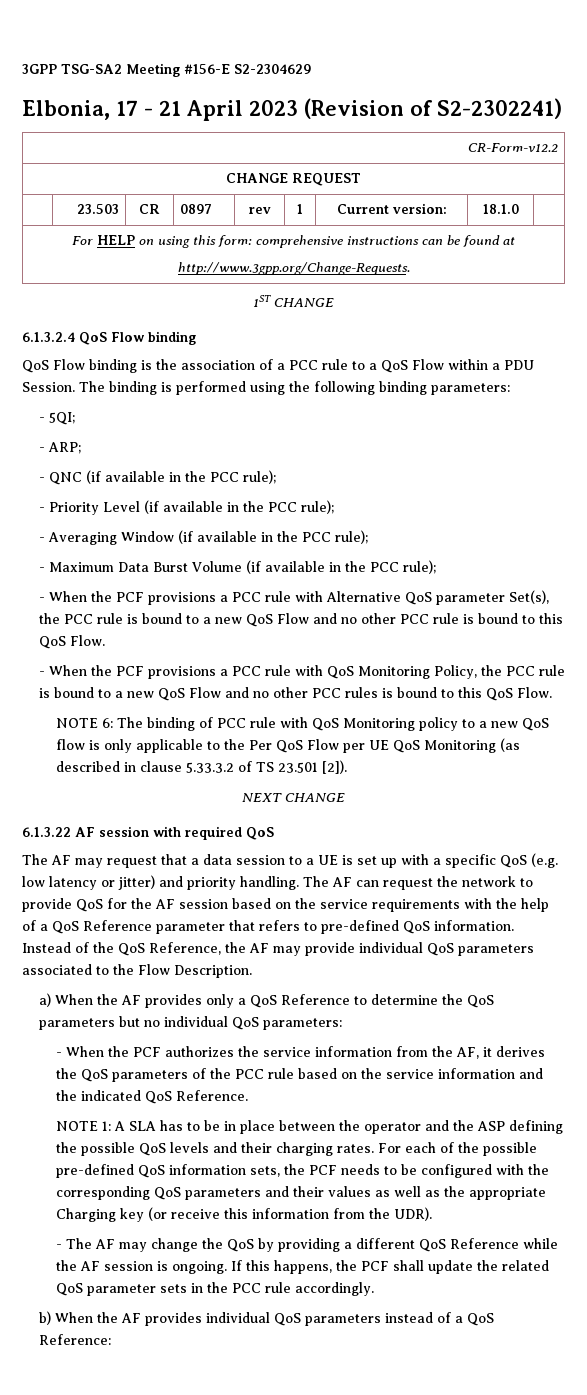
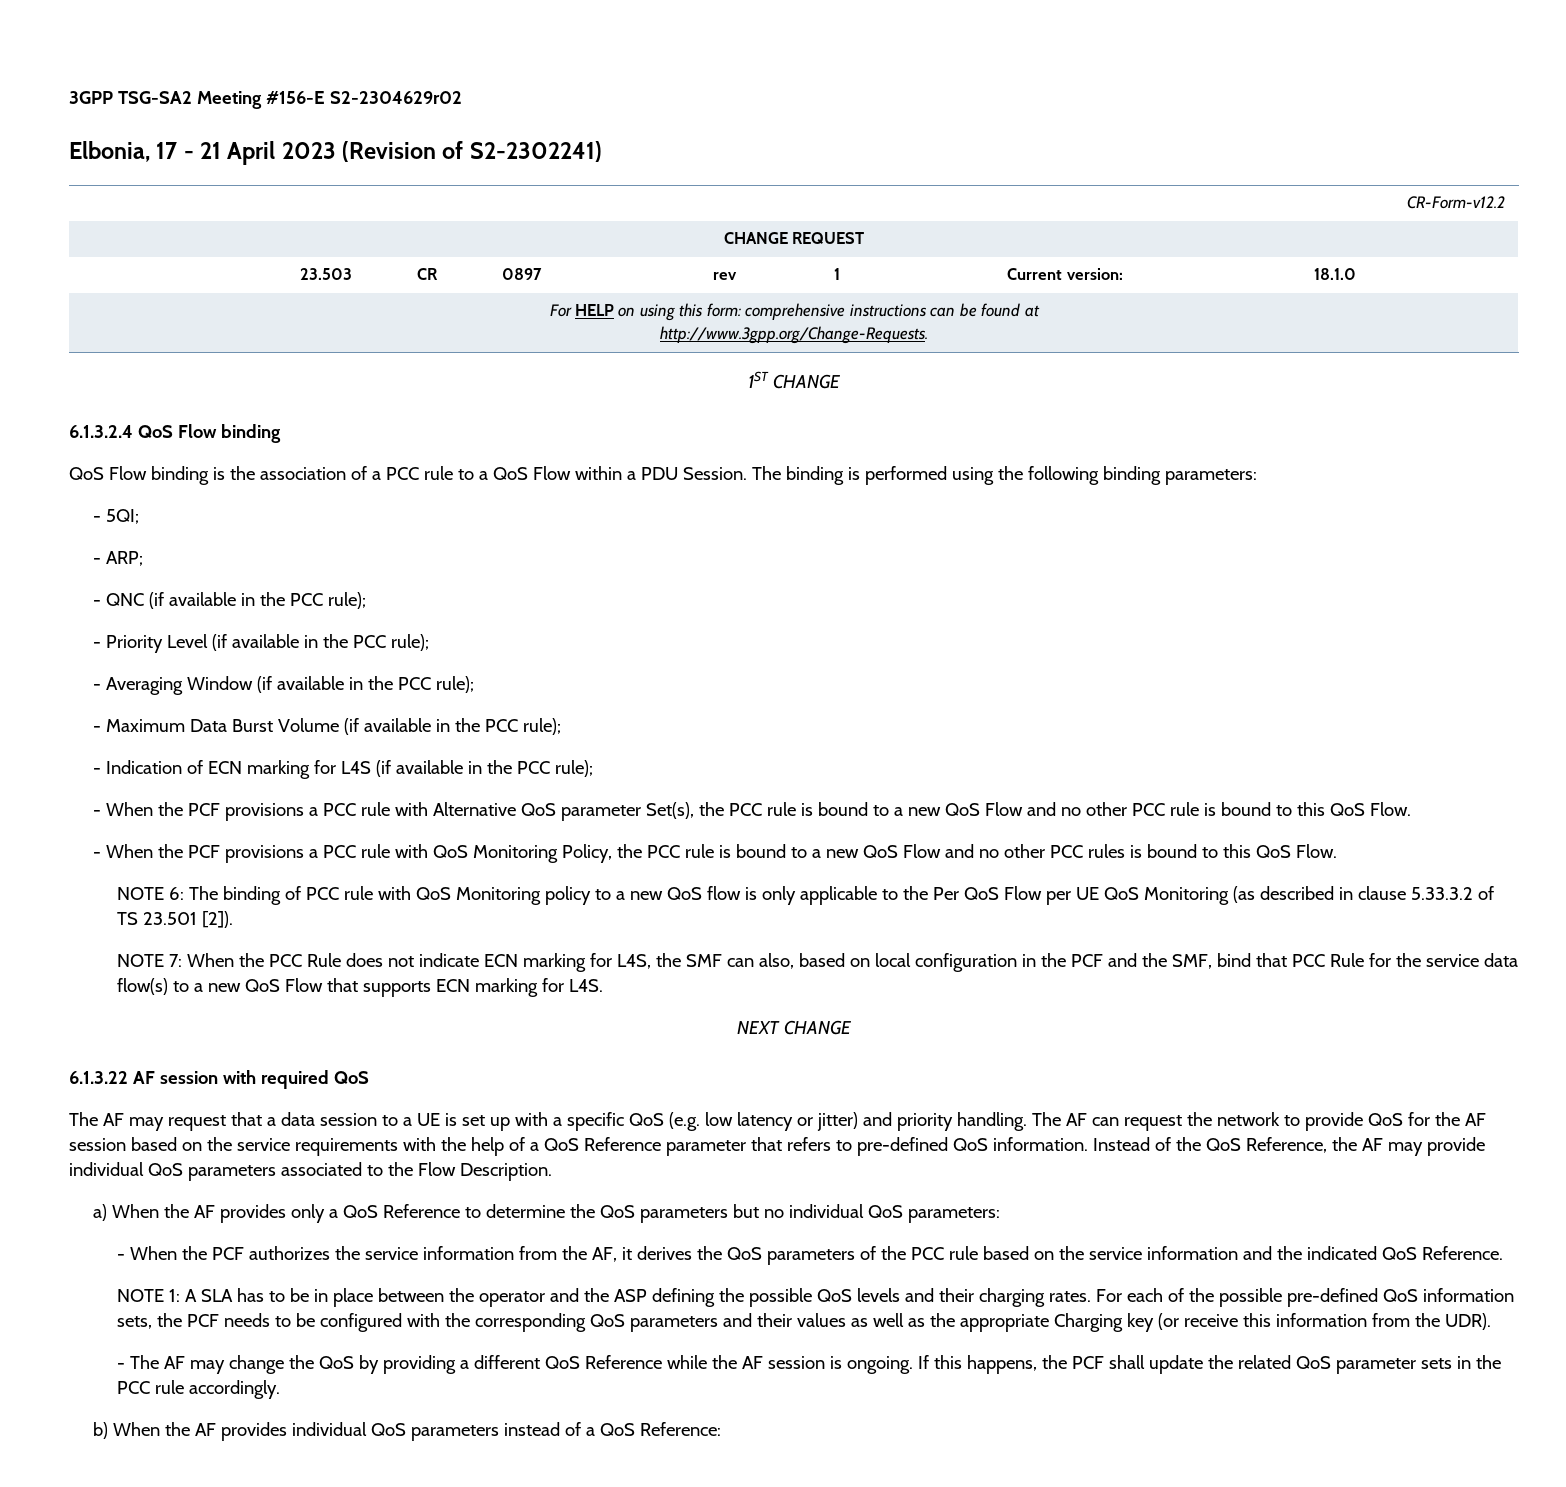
[234,64,311,74] S2-2304629 -> [329,91,462,104] S2-2304629r02
(436, 567) none -> [92,760,593,779] // - Indication of ECN marking for L4S (if available in the PCC rule);
(347, 767) none -> [116,953,1518,972] [116,978,603,997] // NOTE 7: When the PCC Rule does not indicate ECN marking for L4S, the SMF can also, based on local configuration in the PCF and the SMF, bind that PCC Rule for the service data flow(s) to a new QoS Flow that supports ECN marking for L4S.

